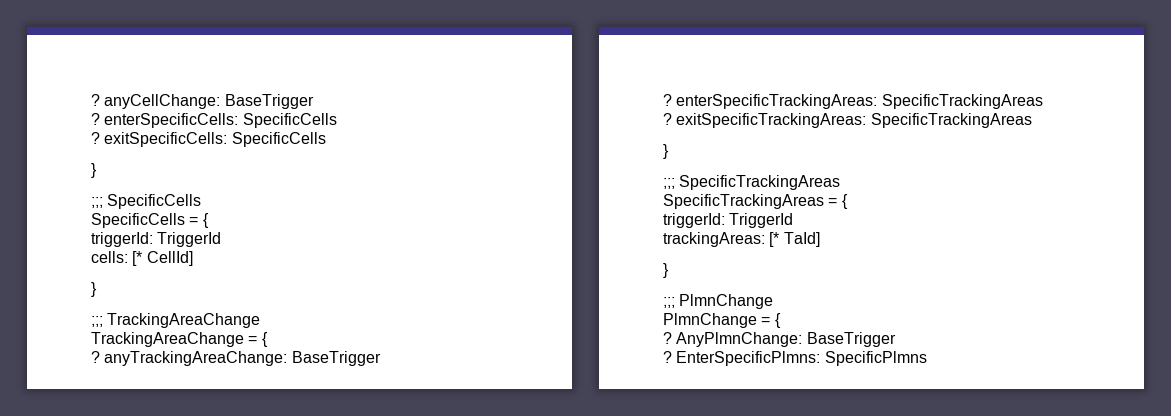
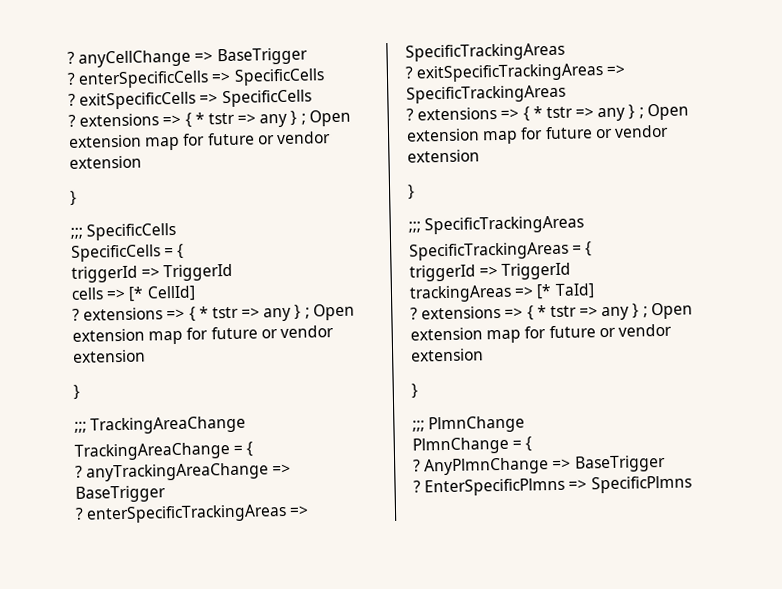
[91,94,314,109] [91,113,337,128] [91,132,326,147] ? anyCellChange: BaseTrigger // ? enterSpecificCells: SpecificCells // ? exitSpecificCells: SpecificCells -> [67,47,308,68] [67,68,325,89] [68,89,312,110] [68,109,351,128] [69,131,331,151] [69,155,142,169] ? anyCellChange => BaseTrigger // ? enterSpecificCells => SpecificCells // ? exitSpecificCells => SpecificCells // ? extensions => { * tstr => any } ; Open extension map for future or vendor extension
[91,232,222,247] [91,251,128,263] triggerId: TriggerId // cells: -> [71,263,234,283] [71,287,127,300] triggerId => TriggerId // cells =>
(193, 258) none -> [72,303,355,322] [72,325,334,345] [72,349,146,363] // ? extensions => { * tstr => any } ; Open extension map for future or vendor extension
[104,351,381,366] [663,94,1043,109] [663,113,1032,128] anyTrackingAreaChange: BaseTrigger // ? enterSpecificTrackingAreas: SpecificTrackingAreas // ? exitSpecificTrackingAreas: SpecificTrackingAreas -> [86,462,292,482] [75,485,166,503] [75,503,310,524] [405,42,565,62] [405,63,626,83] [406,84,566,104] [406,103,689,122] [406,124,669,145] [407,149,480,163] anyTrackingAreaChange => BaseTrigger // ? enterSpecificTrackingAreas => SpecificTrackingAreas // ? exitSpecificTrackingAreas => SpecificTrackingAreas // ? extensions => { * tstr => any } ; Open extension map for future or vendor extension
[663,213,794,228] [663,232,765,247] triggerId: TriggerId // trackingAreas: -> [409,262,572,282] [409,284,535,303] triggerId => TriggerId // trackingAreas =>
(820, 239) none -> [410,302,693,321] [410,323,672,344] [411,348,484,362] // ? extensions => { * tstr => any } ; Open extension map for future or vendor extension
[676,332,896,347] [663,351,821,366] AnyPlmnChange: BaseTrigger // ? EnterSpecificPlmns: -> [424,454,666,476] [413,477,588,497] AnyPlmnChange => BaseTrigger // ? EnterSpecificPlmns =>

